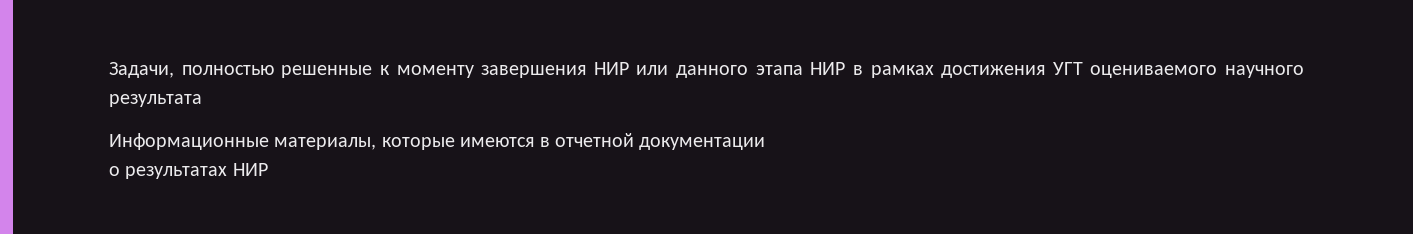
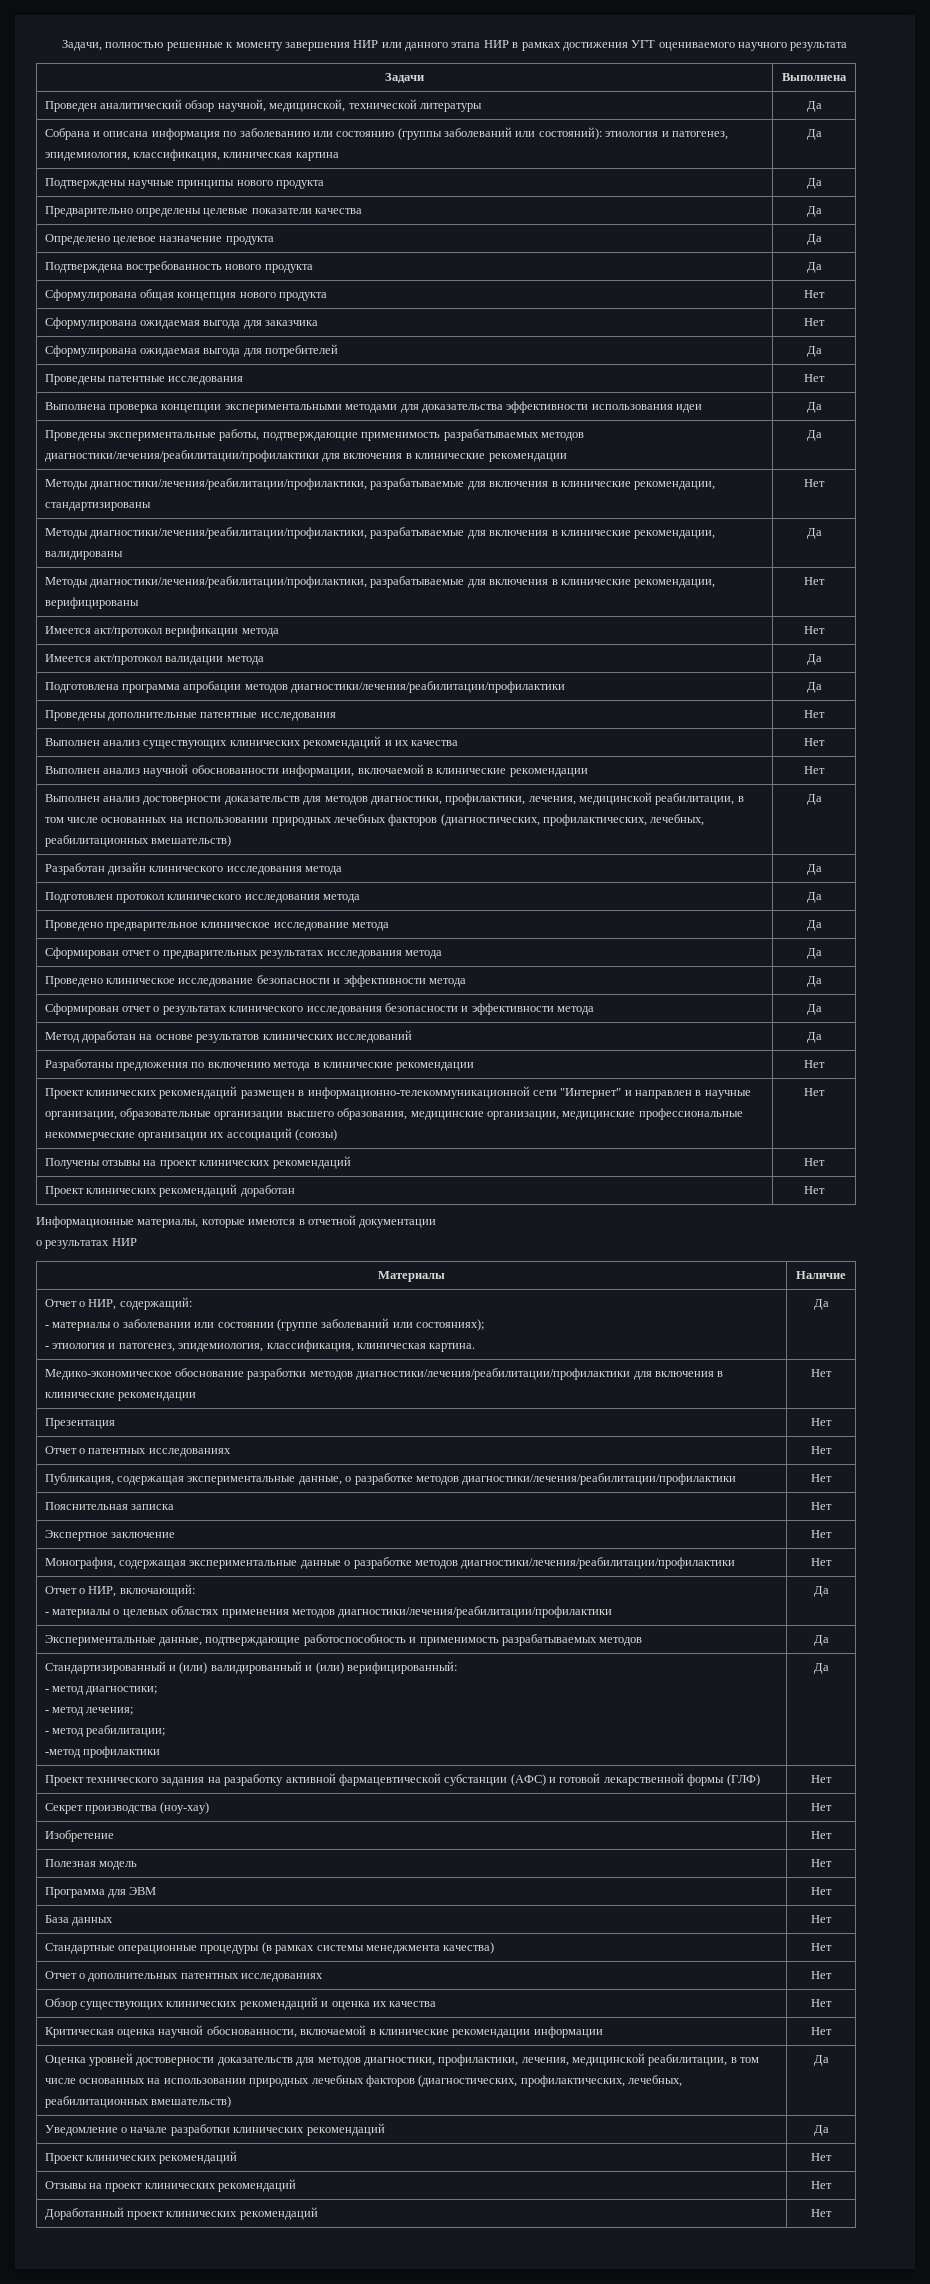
(202, 100) none -> [385,73,424,83] [782,73,847,81] [44,99,482,112] [806,101,822,112] [44,127,728,140] [44,149,339,161] [806,129,822,140] [44,178,325,189] [806,178,822,189] [44,206,363,217] [806,206,822,217] [44,234,274,245] [806,234,822,245] [44,261,313,273] [806,262,822,273] [44,289,328,301] [804,290,825,298] [44,317,319,329] [804,318,825,326] [44,344,339,357] [806,346,822,357] [44,374,244,385] [804,374,825,382] [44,401,702,413] [806,402,822,413] [44,429,584,441] [44,450,567,462] [806,430,822,441] [44,478,716,490] [44,502,151,511] [804,479,825,487] [44,527,716,539] [44,551,123,560] [806,528,822,539] [44,576,716,588] [44,597,139,609] [804,577,825,585] [44,625,279,637] [804,626,825,634] [44,654,264,665] [806,654,822,665] [44,681,566,693] [806,682,822,693] [44,710,336,721] [804,710,825,718] [44,736,459,749] [804,738,825,746] [44,764,588,777] [804,766,825,774] [44,792,744,805] [44,814,705,826] [44,835,231,847] [806,794,822,805] [44,862,343,875] [806,864,822,875] [44,892,361,903] [806,892,822,903] [44,920,390,931] [806,920,822,931] [44,947,442,959] [806,948,822,959] [44,975,466,987] [806,976,822,987] [44,1003,594,1015] [806,1004,822,1015] [44,1030,412,1043] [806,1032,822,1043] [44,1059,475,1071] [804,1060,825,1068] [44,1086,751,1099] [44,1108,743,1120] [44,1128,338,1141] [804,1088,825,1096] [44,1156,351,1169] [804,1158,825,1166] [44,1184,295,1197] [804,1186,825,1194] // Задачи | Выполнена // Проведен аналитический обзор научной, медицинской, технической литературы | Да // Собрана и описана информация по заболеванию или состоянию (группы заболеваний или состояний): этиология и патогенез, эпидемиология, классификация, клиническая картина | Да // Подтверждены научные принципы нового продукта | Да // Предварительно определены целевые показатели качества | Да // Определено целевое назначение продукта | Да // Подтверждена востребованность нового продукта | Да // Сформулирована общая концепция нового продукта | Нет // Сформулирована ожидаемая выгода для заказчика | Нет // Сформулирована ожидаемая выгода для потребителей | Да // Проведены патентные исследования | Нет // Выполнена проверка концепции экспериментальными методами для доказательства эффективности использования идеи | Да // Проведены экспериментальные работы, подтверждающие применимость разрабатываемых методов диагностики/лечения/реабилитации/профилактики для включения в клинические рекомендации | Да // Методы диагностики/лечения/реабилитации/профилактики, разрабатываемые для включения в клинические рекомендации, стандартизированы | Нет // Методы диагностики/лечения/реабилитации/профилактики, разрабатываемые для включения в клинические рекомендации, валидированы | Да // Методы диагностики/лечения/реабилитации/профилактики, разрабатываемые для включения в клинические рекомендации, верифицированы | Нет // Имеется акт/протокол верификации метода | Нет // Имеется акт/протокол валидации метода | Да // Подготовлена программа апробации методов диагностики/лечения/реабилитации/профилактики | Да // Проведены дополнительные патентные исследования | Нет // Выполнен анализ существующих клинических рекомендаций и их качества | Нет // Выполнен анализ научной обоснованности информации, включаемой в клинические рекомендации | Нет // Выполнен анализ достоверности доказательств для методов диагностики, профилактики, лечения, медицинской реабилитации, в том числе основанных на использовании природных лечебных факторов (диагностических, профилактических, лечебных, реабилитационных вмешательств) | Да // Разработан дизайн клинического исследования метода | Да // Подготовлен протокол клинического исследования метода | Да // Проведено предварительное клиническое исследование метода | Да // Сформирован отчет о предварительных результатах исследования метода | Да // Проведено клиническое исследование безопасности и эффективности метода | Да // Сформирован отчет о результатах клинического исследования безопасности и эффективности метода | Да // Метод доработан на основе результатов клинических исследований | Да // Разработаны предложения по включению метода в клинические рекомендации | Нет // Проект клинических рекомендаций размещен в информационно-телекоммуникационной сети "Интернет" и направлен в научные организации, образовательные организации высшего образования, медицинские организации, медицинские профессиональные некоммерческие организации их ассоциаций (союзы) | Нет // Получены отзывы на проект клинических рекомендаций | Нет // Проект клинических рекомендаций доработан | Нет
(268, 169) none -> [378,1271,445,1282] [796,1271,846,1279] [44,1297,192,1310] [44,1318,484,1331] [44,1340,476,1352] [813,1299,829,1310] [44,1368,724,1380] [44,1392,196,1401] [811,1369,832,1377] [44,1418,115,1429] [811,1418,832,1426] [44,1446,231,1457] [811,1446,832,1454] [44,1473,737,1485] [811,1474,832,1482] [44,1502,174,1510] [811,1502,832,1510] [44,1530,175,1541] [811,1530,832,1538] [44,1557,736,1569] [811,1558,832,1566] [44,1584,195,1597] [44,1606,613,1618] [813,1586,829,1597] [44,1634,643,1646] [813,1635,829,1646] [44,1661,457,1674] [44,1686,158,1695] [44,1707,134,1716] [44,1725,166,1737] [44,1746,160,1758] [813,1663,829,1674] [44,1773,760,1786] [811,1775,832,1783] [44,1802,210,1814] [811,1803,832,1811] [44,1830,114,1842] [811,1831,832,1839] [44,1859,137,1870] [811,1859,832,1867] [44,1887,157,1898] [811,1887,832,1895] [44,1915,113,1926] [811,1915,832,1923] [44,1942,495,1954] [811,1943,832,1951] [44,1971,324,1982] [811,1971,832,1979] [44,1997,437,2010] [811,1999,832,2007] [44,2025,603,2038] [811,2027,832,2035] [44,2053,760,2066] [44,2075,682,2087] [44,2096,231,2108] [813,2055,829,2066] [44,2123,385,2136] [813,2125,829,2136] [44,2151,238,2164] [811,2153,832,2161] [44,2179,297,2192] [811,2181,832,2189] [44,2207,318,2220] [811,2209,832,2217] // Материалы | Наличие // Отчет о НИР, содержащий: // - материалы о заболевании или состоянии (группе заболеваний или состояниях); // - этиология и патогенез, эпидемиология, классификация, клиническая картина. | Да // Медико-экономическое обоснование разработки методов диагностики/лечения/реабилитации/профилактики для включения в клинические рекомендации | Нет // Презентация | Нет // Отчет о патентных исследованиях | Нет // Публикация, содержащая экспериментальные данные, о разработке методов диагностики/лечения/реабилитации/профилактики | Нет // Пояснительная записка | Нет // Экспертное заключение | Нет // Монография, содержащая экспериментальные данные о разработке методов диагностики/лечения/реабилитации/профилактики | Нет // Отчет о НИР, включающий: // - материалы о целевых областях применения методов диагностики/лечения/реабилитации/профилактики | Да // Экспериментальные данные, подтверждающие работоспособность и применимость разрабатываемых методов | Да // Стандартизированный и (или) валидированный и (или) верифицированный: // - метод диагностики; // - метод лечения; // - метод реабилитации; // -метод профилактики | Да // Проект технического задания на разработку активной фармацевтической субстанции (АФС) и готовой лекарственной формы (ГЛФ) | Нет // Секрет производства (ноу-хау) | Нет // Изобретение | Нет // Полезная модель | Нет // Программа для ЭВМ | Нет // База данных | Нет // Стандартные операционные процедуры (в рамках системы менеджмента качества) | Нет // Отчет о дополнительных патентных исследованиях | Нет // Обзор существующих клинических рекомендаций и оценка их качества | Нет // Критическая оценка научной обоснованности, включаемой в клинические рекомендации информации | Нет // Оценка уровней достоверности доказательств для методов диагностики, профилактики, лечения, медицинской реабилитации, в том числе основанных на использовании природных лечебных факторов (диагностических, профилактических, лечебных, реабилитационных вмешательств) | Да // Уведомление о начале разработки клинических рекомендаций | Да // Проект клинических рекомендаций | Нет // Отзывы на проект клинических рекомендаций | Нет // Доработанный проект клинических рекомендаций | Нет

